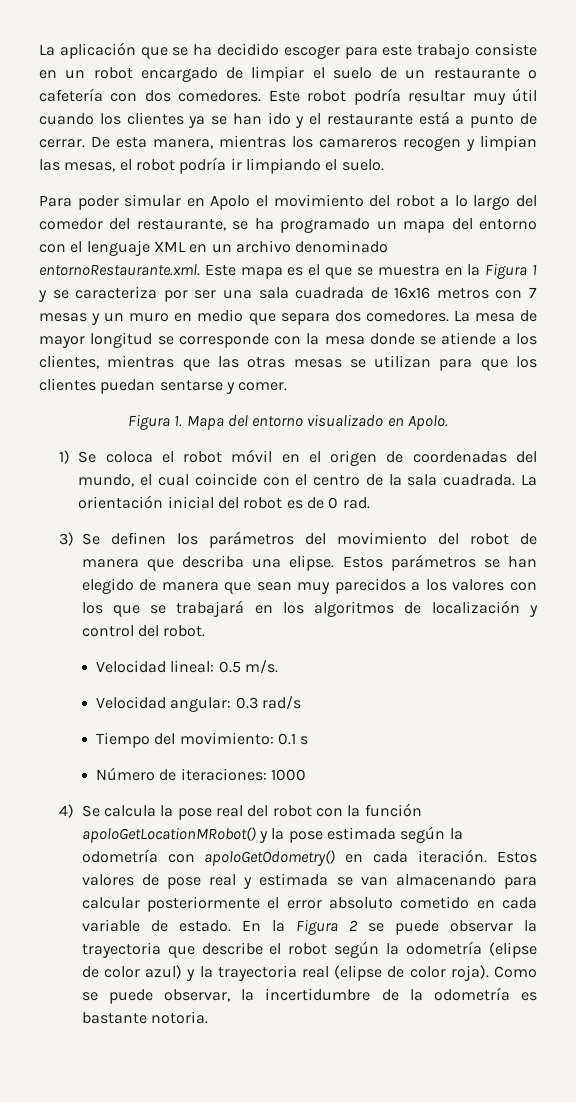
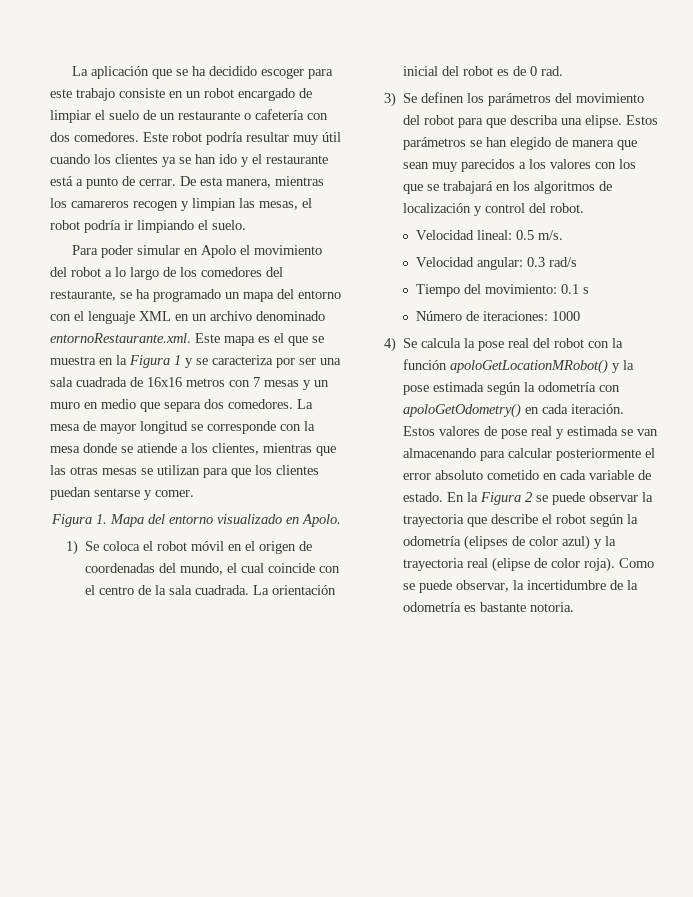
[516,195,537,207] [39,218,103,230] del comedor -> [163,267,262,277] de los comedores
[520,533,537,545] [81,559,139,568] de manera -> [458,118,484,128] para
[488,942,537,958] (elipse -> [464,535,509,550] (elipses

